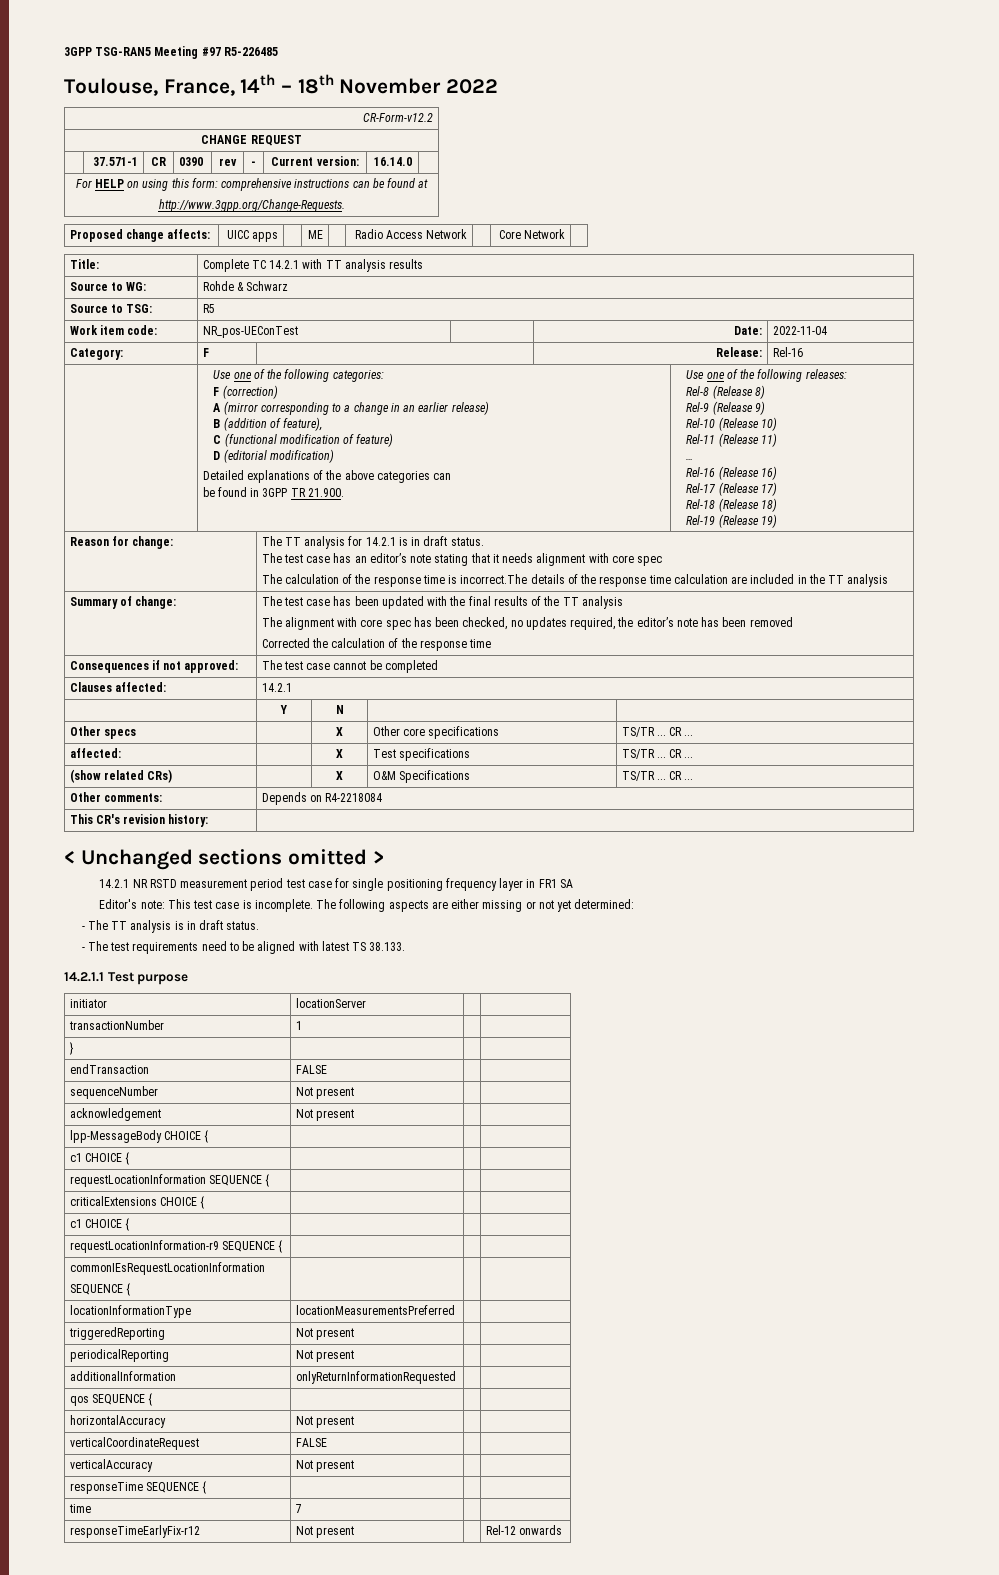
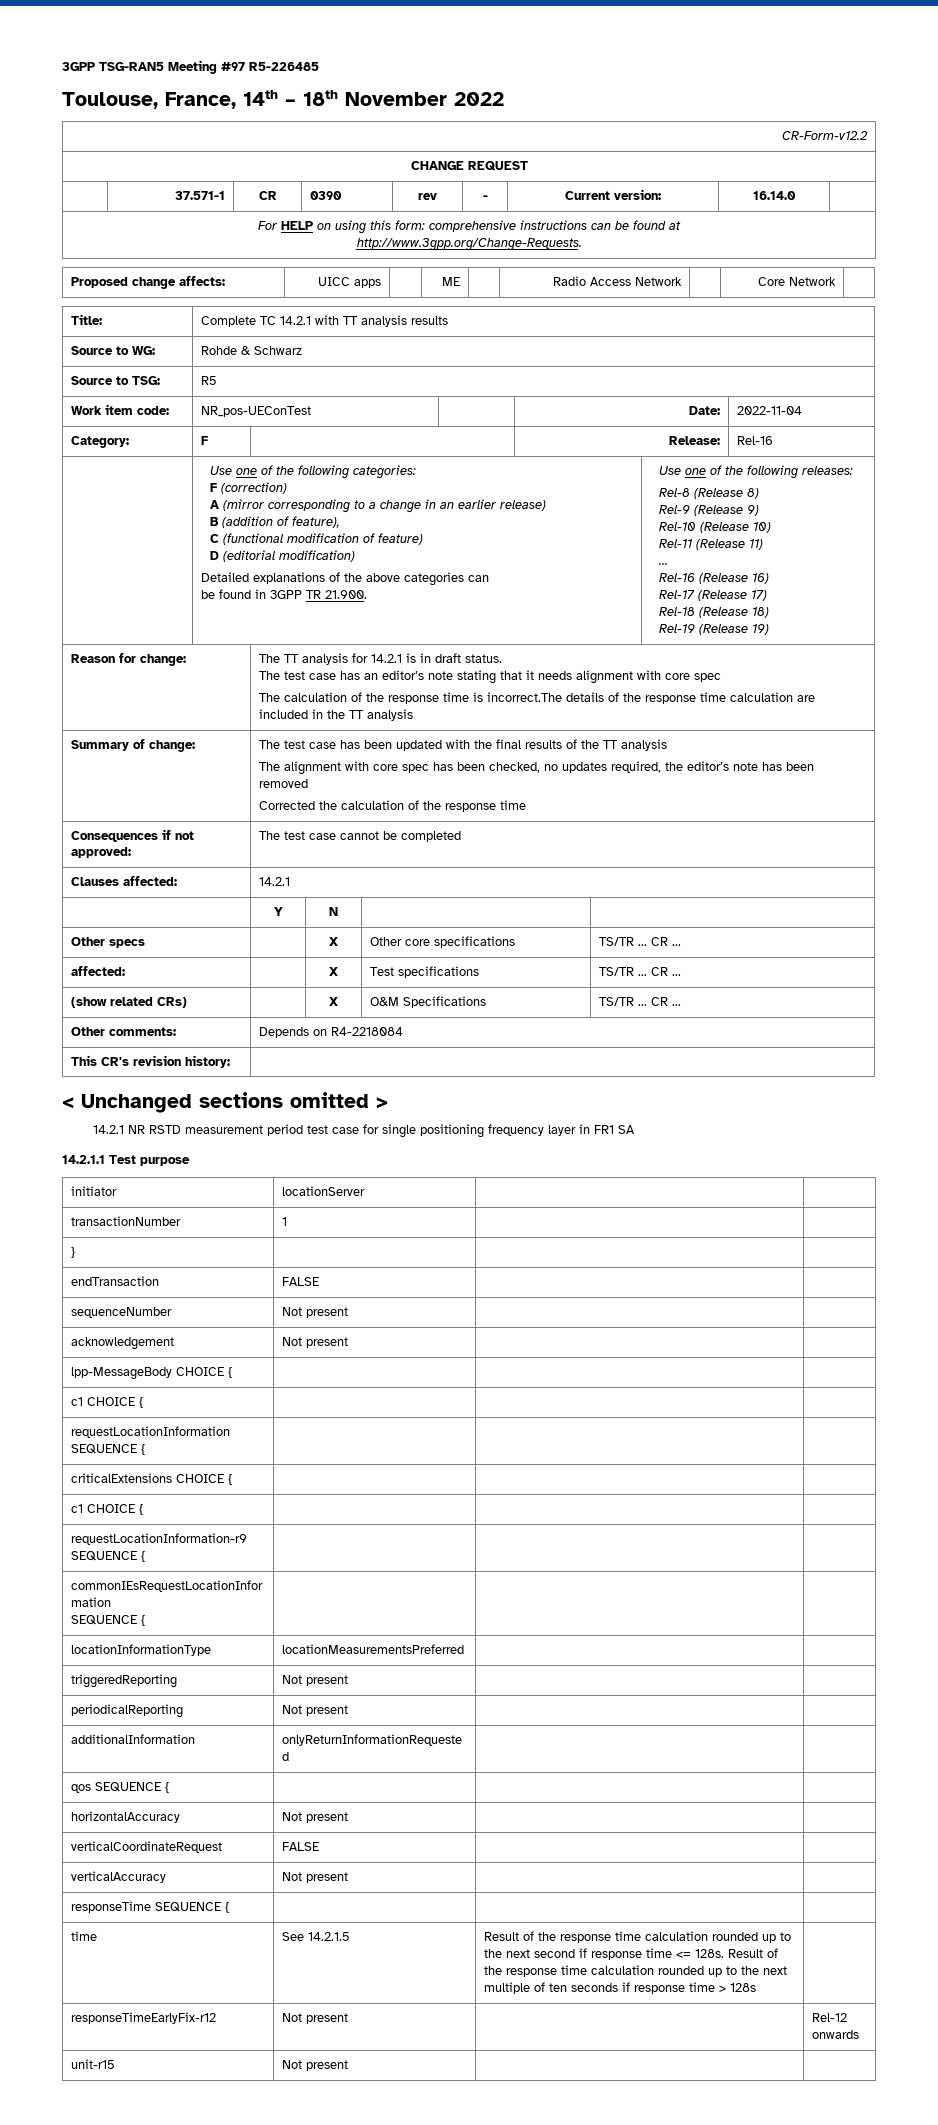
[99,899,635,912] [81,920,260,933] [81,941,406,954] // Editor's note: This test case is incomplete. The following aspects are either missing or not yet determined: // - The TT analysis is in draft status. // - The test requirements need to be aligned with latest TS 38.133. -> (636, 1129) none
[295,1504,302,1513] 7 | -> [282,1932,351,1941] [484,1931,792,1943] [484,1948,779,1960] [484,1965,788,1977] [484,1982,757,1994] See 14.2.1.5 | Result of the response time calculation rounded up to the next second if response time <= 128s. Result of the response time calculation rounded up to the next multiple of ten seconds if response time > 128s
(562, 1530) none -> [71,2059,116,2069] [282,2060,349,2071] // unit-r15 | Not present | |

